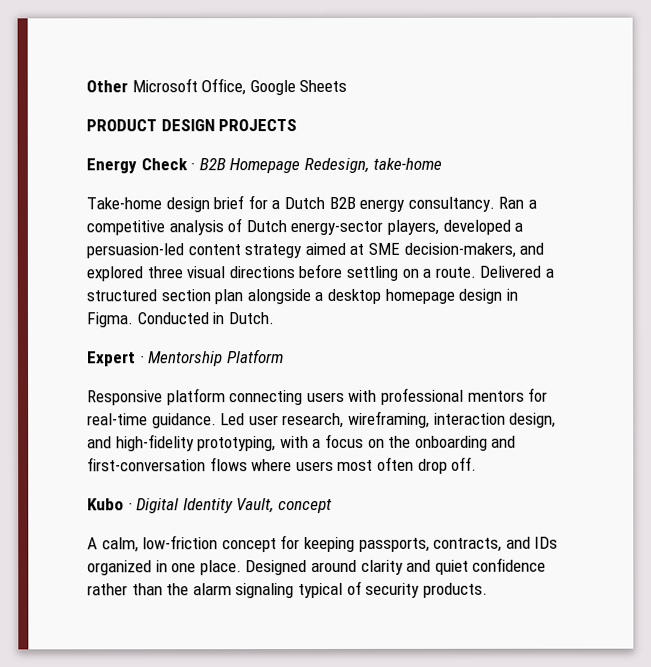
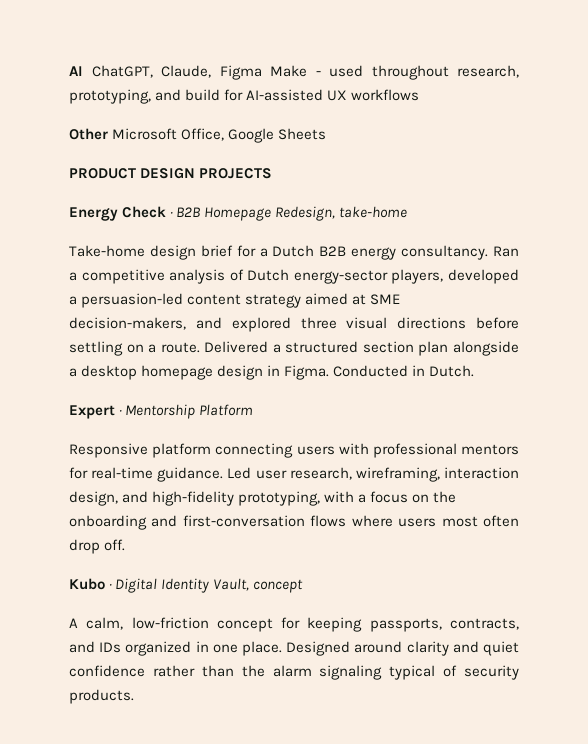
(86, 86) none -> [69,65,519,80] [69,89,420,104] AI ChatGPT, Claude, Figma Make - used throughout research, prototyping, and build for AI-assisted UX workflows //

